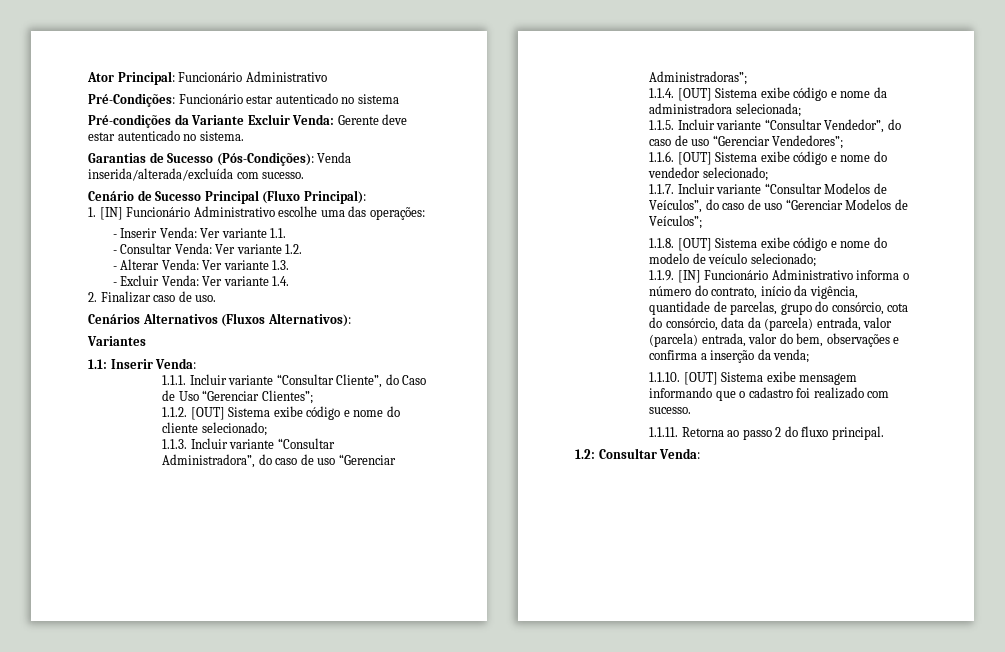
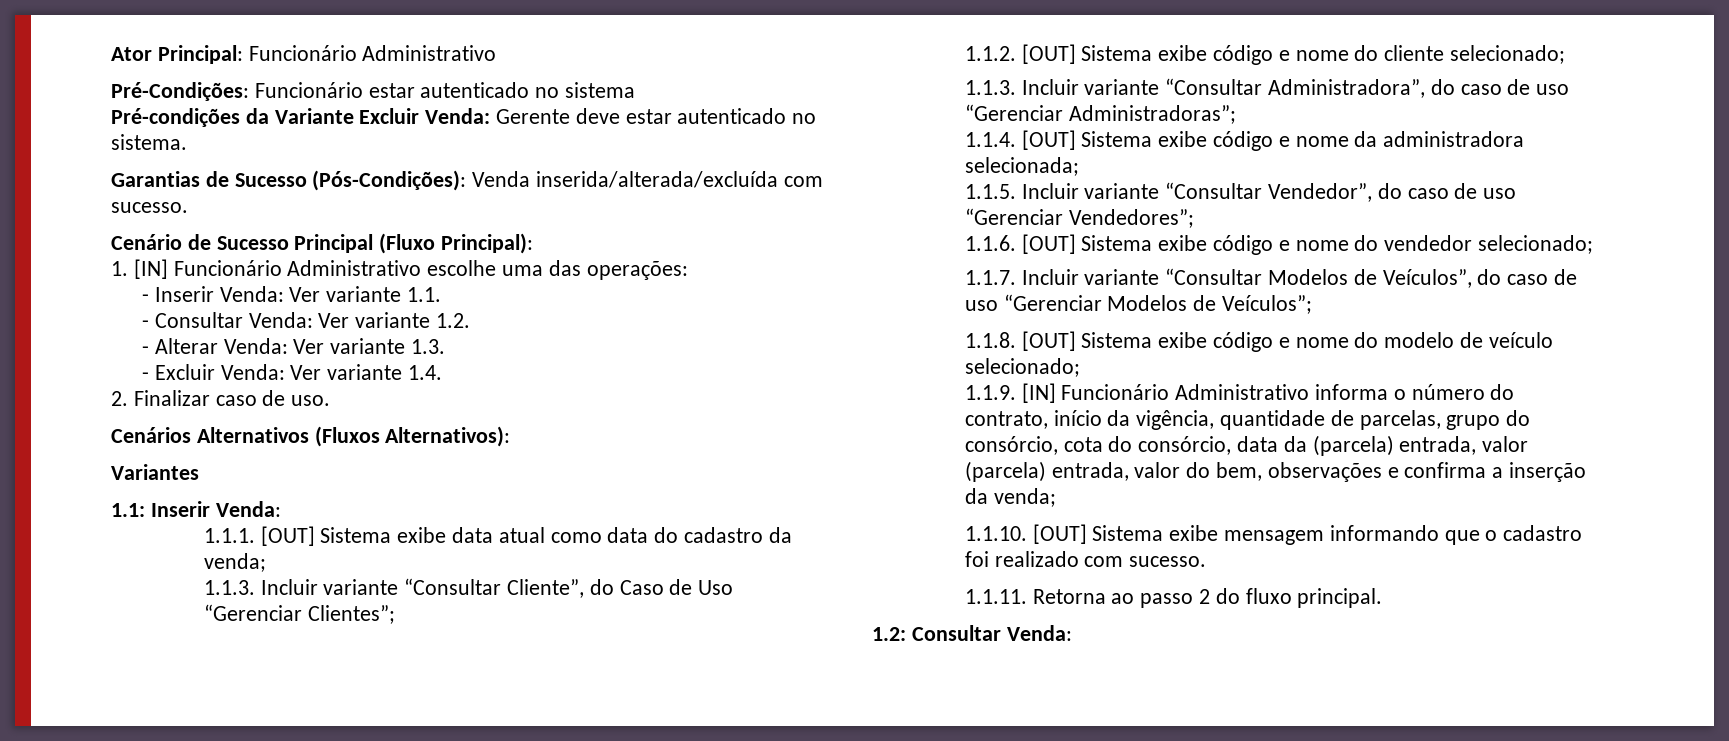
(187, 380) none -> [260,526,792,546] [203,553,266,572] [203,580,255,595] [OUT] Sistema exibe data atual como data do cadastro da venda; // 1.1.3.

